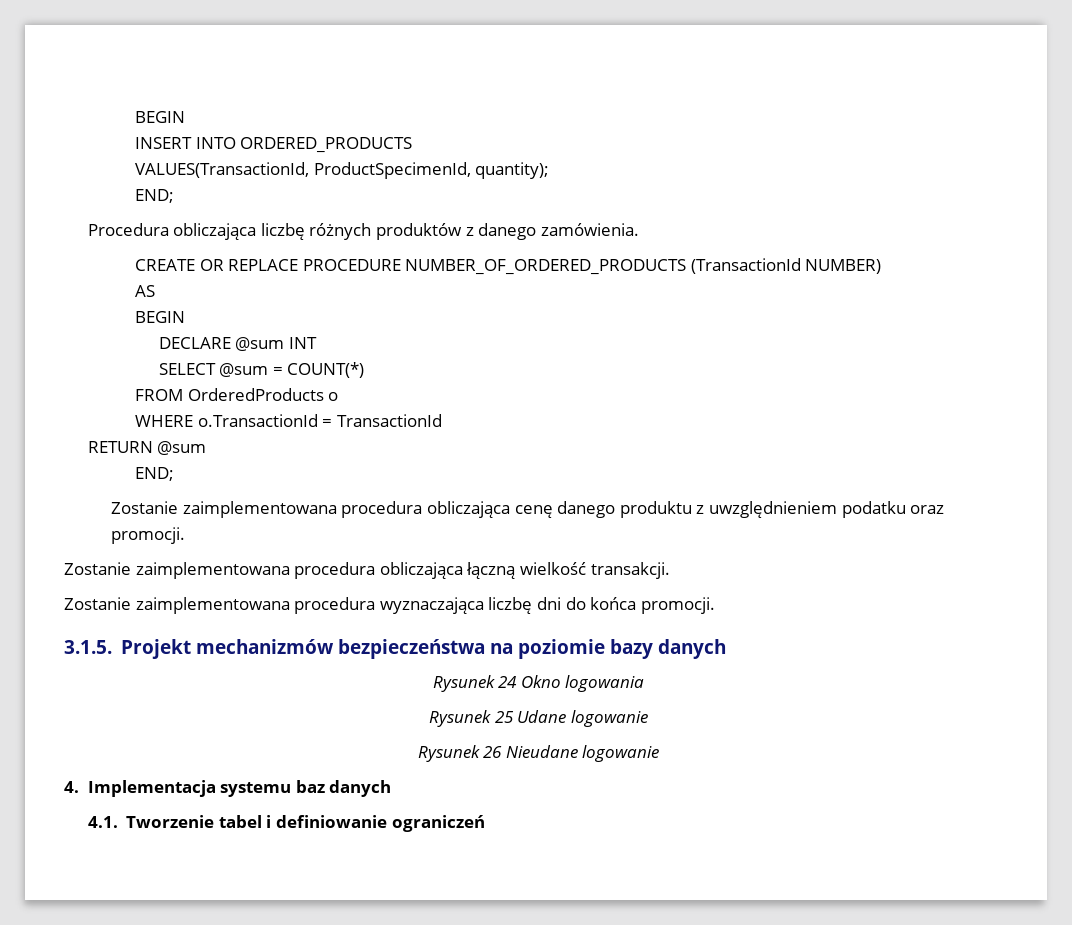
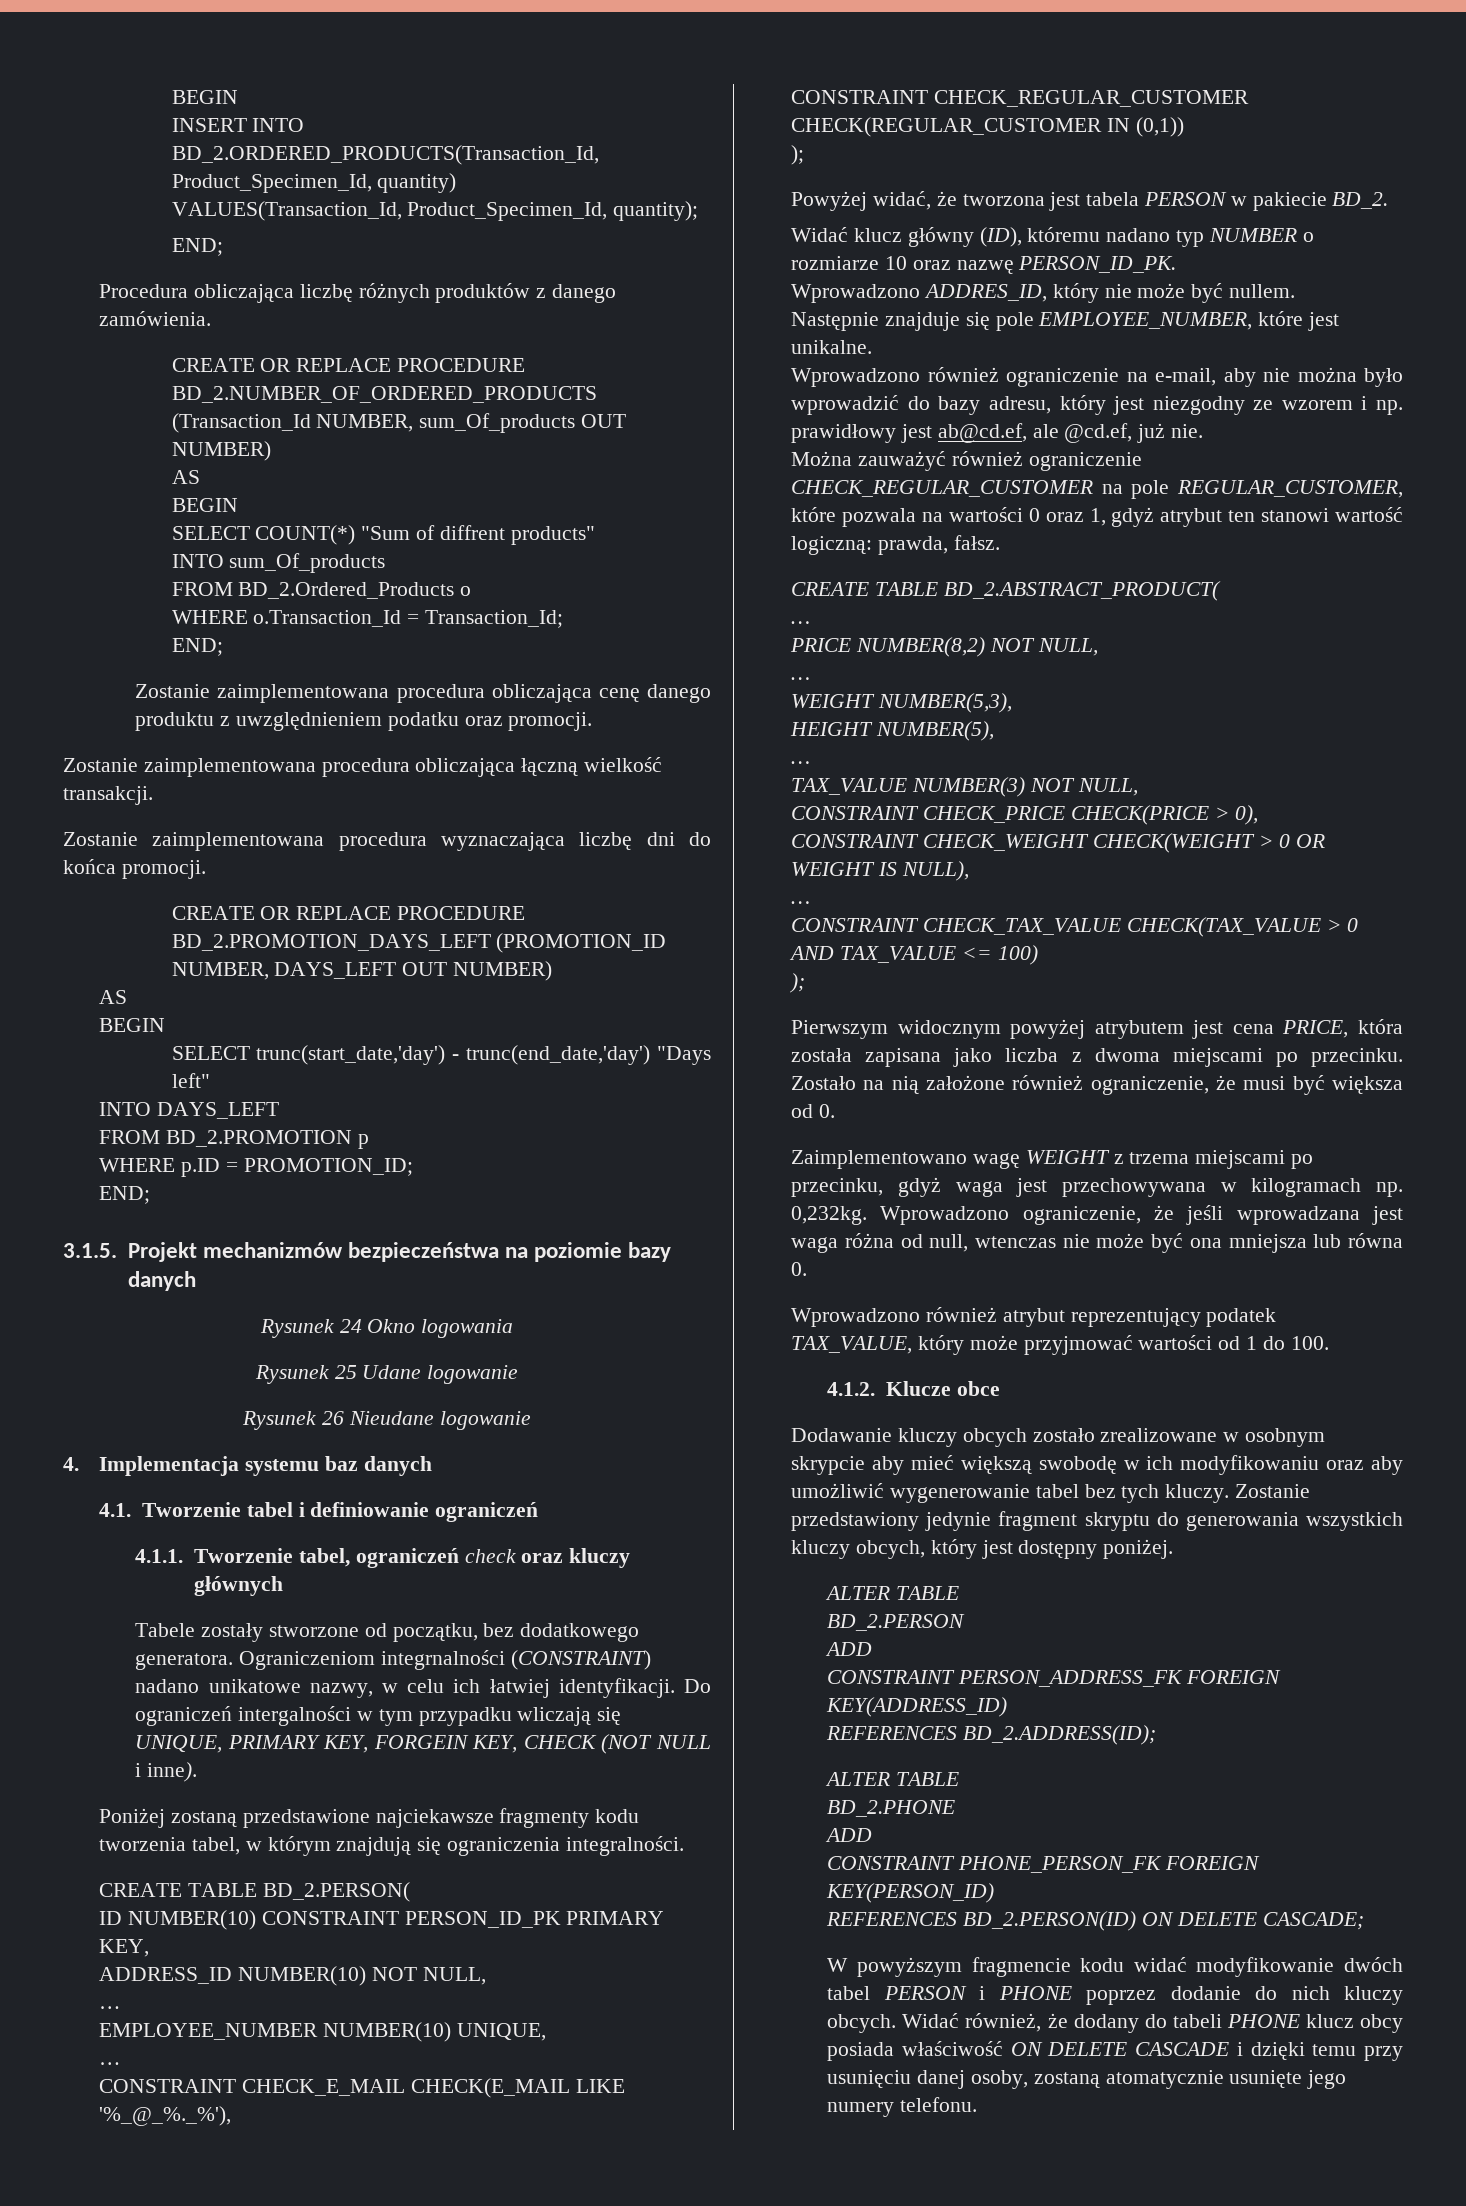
[240,137,413,153] [134,162,471,179] ORDERED_PRODUCTS // VALUES(TransactionId, ProductSpecimenId, -> [171,145,599,165] [171,173,457,193] [171,201,608,221] BD_2.ORDERED_PRODUCTS(Transaction_Id, Product_Specimen_Id, quantity) // VALUES(Transaction_Id, Product_Specimen_Id,
[405,258,882,275] [134,285,155,297] [134,311,185,323] [158,337,317,351] [158,362,365,378] [134,388,324,401] NUMBER_OF_ORDERED_PRODUCTS (TransactionId NUMBER) // AS // BEGIN // DECLARE @sum INT // SELECT @sum = COUNT(*) // FROM OrderedProducts -> [171,386,597,403] [171,413,626,433] [171,441,271,461] [171,470,200,484] [171,498,238,512] [171,525,595,545] [171,553,386,573] [171,582,455,599] BD_2.NUMBER_OF_ORDERED_PRODUCTS (Transaction_Id NUMBER, sum_Of_products OUT NUMBER) // AS // BEGIN // SELECT COUNT(*) "Sum of diffrent products" // INTO sum_Of_products // FROM BD_2.Ordered_Products
[197,414,442,427] [87,441,207,455] o.TransactionId = TransactionId // RETURN @sum -> [253,610,563,628] o.Transaction_Id = Transaction_Id;
(715, 605) none -> [171,906,525,920] [171,933,667,953] [171,961,552,981] [99,990,128,1004] [99,1018,166,1032] [171,1045,711,1065] [171,1073,210,1088] [99,1102,279,1119] [99,1130,369,1149] [99,1158,413,1177] [99,1186,151,1204] // CREATE OR REPLACE PROCEDURE BD_2.PROMOTION_DAYS_LEFT (PROMOTION_ID NUMBER, DAYS_LEFT OUT NUMBER) // AS // BEGIN // SELECT trunc(start_date,'day') - trunc(end_date,'day') "Days left" // INTO DAYS_LEFT // FROM BD_2.PROMOTION p // WHERE p.ID = PROMOTION_ID; // END;
(485, 823) none -> [135,1548,631,1568] [194,1576,284,1596] [135,1623,640,1642] [135,1650,651,1670] [135,1678,711,1698] [135,1706,622,1726] [135,1734,711,1754] [135,1762,198,1782] [99,1808,640,1828] [99,1836,684,1856] [99,1882,410,1902] [99,1910,665,1930] [99,1939,150,1957] [99,1966,486,1986] [99,2006,122,2009] [99,2022,546,2042] [99,2062,122,2065] [99,2078,625,2098] [99,2106,232,2126] [791,90,1249,107] [791,117,1184,137] [791,145,805,165] [791,191,1389,211] [791,227,1314,247] [791,256,1177,274] [791,283,1296,303] [791,311,1340,331] [791,340,873,354] [791,367,1403,387] [791,395,1403,415] [791,423,1204,443] [791,451,1142,471] [791,480,1403,499] [791,507,1403,527] [791,535,1000,555] [791,581,1221,601] [791,621,811,624] [790,637,1098,657] [791,677,811,680] [791,693,1012,713] [790,721,994,741] [791,761,811,764] [791,777,1138,797] [791,805,1259,825] [791,833,1326,853] [791,861,969,881] [791,901,811,904] [791,917,1359,937] [789,945,1038,965] [789,973,806,993] [791,1019,1403,1039] [791,1048,1403,1067] [791,1075,1403,1095] [791,1104,835,1118] [791,1150,1314,1169] [791,1177,1403,1197] [791,1205,1403,1225] [791,1233,1403,1253] [791,1262,808,1276] [791,1307,1277,1327] [791,1335,1329,1355] [827,1381,1000,1396] [791,1428,1326,1447] [791,1455,1403,1475] [791,1483,1311,1503] [791,1511,1403,1531] [791,1539,1174,1559] [825,1586,960,1600] [827,1614,966,1631] [825,1642,873,1656] [827,1670,1281,1687] [826,1697,1008,1717] [826,1725,1157,1745] [825,1772,960,1786] [827,1800,956,1817] [825,1828,873,1842] [827,1856,1260,1873] [826,1883,995,1903] [826,1911,1364,1931] [827,1957,1403,1977] [827,1986,1403,2005] [827,2013,1403,2033] [827,2041,1403,2061] [827,2070,1347,2089] [827,2097,978,2117] // 4.1.1. Tworzenie tabel, ograniczeń check oraz kluczy głównych // Tabele zostały stworzone od początku, bez dodatkowego generatora. Ograniczeniom integrnalności (CONSTRAINT) nadano unikatowe nazwy, w celu ich łatwiej identyfikacji. Do ograniczeń intergalności w tym przypadku wliczają się UNIQUE, PRIMARY KEY, FORGEIN KEY, CHECK (NOT NULL i inne). // Poniżej zostaną przedstawione najciekawsze fragmenty kodu tworzenia tabel, w którym znajdują się ograniczenia integralności. // CREATE TABLE BD_2.PERSON( // ID NUMBER(10) CONSTRAINT PERSON_ID_PK PRIMARY KEY, // ADDRESS_ID NUMBER(10) NOT NULL, // … // EMPLOYEE_NUMBER NUMBER(10) UNIQUE, // … // CONSTRAINT CHECK_E_MAIL CHECK(E_MAIL LIKE '%_@_%._%'), // CONSTRAINT CHECK_REGULAR_CUSTOMER CHECK(REGULAR_CUSTOMER IN (0,1)) // ); // Powyżej widać, że tworzona jest tabela PERSON w pakiecie BD_2. // Widać klucz główny (ID), któremu nadano typ NUMBER o rozmiarze 10 oraz nazwę PERSON_ID_PK. // Wprowadzono ADDRES_ID, który nie może być nullem. // Następnie znajduje się pole EMPLOYEE_NUMBER, które jest unikalne. // Wprowadzono również ograniczenie na e-mail, aby nie można było wprowadzić do bazy adresu, który jest niezgodny ze wzorem i np. prawidłowy jest ab@cd.ef, ale @cd.ef, już nie. // Można zauważyć również ograniczenie CHECK_REGULAR_CUSTOMER na pole REGULAR_CUSTOMER, które pozwala na wartości 0 oraz 1, gdyż atrybut ten stanowi wartość logiczną: prawda, fałsz. // CREATE TABLE BD_2.ABSTRACT_PRODUCT( // … // PRICE NUMBER(8,2) NOT NULL, // … // WEIGHT NUMBER(5,3), // HEIGHT NUMBER(5), // … // TAX_VALUE NUMBER(3) NOT NULL, // CONSTRAINT CHECK_PRICE CHECK(PRICE > 0), // CONSTRAINT CHECK_WEIGHT CHECK(WEIGHT > 0 OR WEIGHT IS NULL), // … // CONSTRAINT CHECK_TAX_VALUE CHECK(TAX_VALUE > 0 AND TAX_VALUE <= 100) // ); // Pierwszym widocznym powyżej atrybutem jest cena PRICE, która została zapisana jako liczba z dwoma miejscami po przecinku. Zostało na nią założone również ograniczenie, że musi być większa od 0. // Zaimplementowano wagę WEIGHT z trzema miejscami po przecinku, gdyż waga jest przechowywana w kilogramach np. 0,232kg. Wprowadzono ograniczenie, że jeśli wprowadzana jest waga różna od null, wtenczas nie może być ona mniejsza lub równa 0. // Wprowadzono również atrybut reprezentujący podatek TAX_VALUE, który może przyjmować wartości od 1 do 100. // 4.1.2. Klucze obce // Dodawanie kluczy obcych zostało zrealizowane w osobnym skrypcie aby mieć większą swobodę w ich modyfikowaniu oraz aby umożliwić wygenerowanie tabel bez tych kluczy. Zostanie przedstawiony jedynie fragment skryptu do generowania wszystkich kluczy obcych, który jest dostępny poniżej. // ALTER TABLE // BD_2.PERSON // ADD // CONSTRAINT PERSON_ADDRESS_FK FOREIGN KEY(ADDRESS_ID) // REFERENCES BD_2.ADDRESS(ID); // ALTER TABLE // BD_2.PHONE // ADD // CONSTRAINT PHONE_PERSON_FK FOREIGN KEY(PERSON_ID) // REFERENCES BD_2.PERSON(ID) ON DELETE CASCADE; // W powyższym fragmencie kodu widać modyfikowanie dwóch tabel PERSON i PHONE poprzez dodanie do nich kluczy obcych. Widać również, że dodany do tabeli PHONE klucz obcy posiada właściwość ON DELETE CASCADE i dzięki temu przy usunięciu danej osoby, zostaną atomatycznie usunięte jego numery telefonu.

